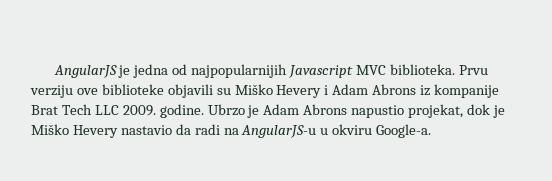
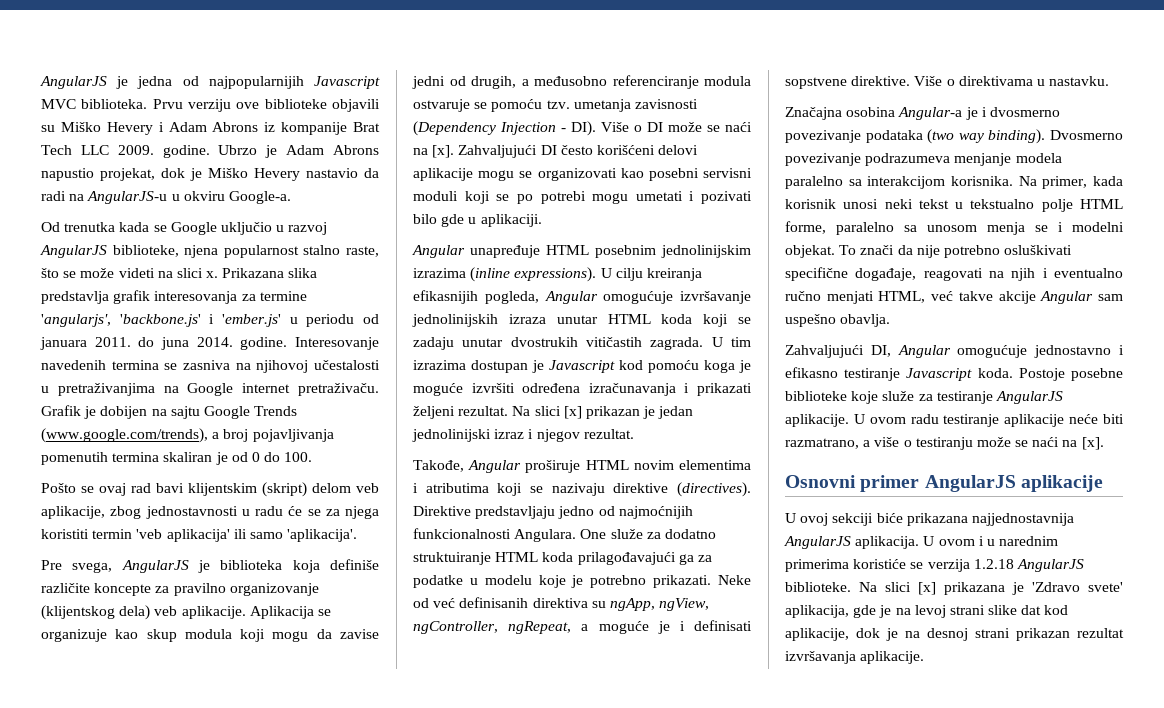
(432, 131) none -> [41,222,328,235] [40,245,379,258] [41,268,318,278] [41,290,307,304] [41,314,379,327] [40,337,379,350] [41,360,380,373] [41,383,379,396] [41,405,298,419] [41,428,334,443] [41,452,313,465] [41,482,379,497] [41,506,379,519] [41,529,358,542] [41,559,379,573] [41,583,319,596] [41,605,331,620] [41,629,379,642] [412,75,751,89] [413,99,698,112] [413,121,752,136] [413,145,699,158] [413,168,752,181] [413,191,752,204] [413,214,542,227] [412,245,751,258] [413,267,702,282] [413,290,751,304] [412,314,751,327] [413,337,751,350] [413,360,751,373] [413,383,752,396] [413,406,694,419] [412,429,634,442] [413,460,751,473] [413,482,751,497] [413,506,693,519] [413,528,716,542] [413,552,712,565] [413,575,751,588] [413,597,710,611] [413,620,752,634] [785,76,1110,89] [785,107,1060,120] [785,129,1123,144] [785,153,1062,166] [785,176,1123,189] [785,199,1123,212] [785,221,1124,235] [785,245,1073,258] [785,267,1123,281] [785,291,1123,304] [785,314,891,327] [785,345,1124,358] [785,367,1123,381] [785,391,1063,404] [785,414,1124,427] [785,437,1104,450] [785,475,1103,492] [785,513,1074,526] [784,536,1059,549] [785,559,1084,572] [785,582,1123,595] [785,605,1069,618] [785,628,1124,641] [785,651,925,664] // Od trenutka kada se Google uključio u razvoj AngularJS biblioteke, njena popularnost stalno raste, što se može videti na slici x. Prikazana slika predstavlja grafik interesovanja za termine 'angularjs', 'backbone.js' i 'ember.js' u periodu od januara 2011. do juna 2014. godine. Interesovanje navedenih termina se zasniva na njihovoj učestalosti u pretraživanjima na Google internet pretraživaču. Grafik je dobijen na sajtu Google Trends (www.google.com/trends), a broj pojavljivanja pomenutih termina skaliran je od 0 do 100. // Pošto se ovaj rad bavi klijentskim (skript) delom veb aplikacije, zbog jednostavnosti u radu će se za njega koristiti termin 'veb aplikacija' ili samo 'aplikacija'. // Pre svega, AngularJS je biblioteka koja definiše različite koncepte za pravilno organizovanje (klijentskog dela) veb aplikacije. Aplikacija se organizuje kao skup modula koji mogu da zavise jedni od drugih, a međusobno referenciranje modula ostvaruje se pomoću tzv. umetanja zavisnosti (Dependency Injection - DI). Više o DI može se naći na [x]. Zahvaljujući DI često korišćeni delovi aplikacije mogu se organizovati kao posebni servisni moduli koji se po potrebi mogu umetati i pozivati bilo gde u aplikaciji. // Angular unapređuje HTML posebnim jednolinijskim izrazima (inline expressions). U cilju kreiranja efikasnijih pogleda, Angular omogućuje izvršavanje jednolinijskih izraza unutar HTML koda koji se zadaju unutar dvostrukih vitičastih zagrada. U tim izrazima dostupan je Javascript kod pomoću koga je moguće izvršiti određena izračunavanja i prikazati željeni rezultat. Na slici [x] prikazan je jedan jednolinijski izraz i njegov rezultat. // Takođe, Angular proširuje HTML novim elementima i atributima koji se nazivaju direktive (directives). Direktive predstavljaju jedno od najmoćnijih funkcionalnosti Angulara. One služe za dodatno struktuiranje HTML koda prilagođavajući ga za podatke u modelu koje je potrebno prikazati. Neke od već definisanih direktiva su ngApp, ngView, ngController, ngRepeat, a moguće je i definisati sopstvene direktive. Više o direktivama u nastavku. // Značajna osobina Angular-a je i dvosmerno povezivanje podataka (two way binding). Dvosmerno povezivanje podrazumeva menjanje modela paralelno sa interakcijom korisnika. Na primer, kada korisnik unosi neki tekst u tekstualno polje HTML forme, paralelno sa unosom menja se i modelni objekat. To znači da nije potrebno osluškivati specifične događaje, reagovati na njih i eventualno ručno menjati HTML, već takve akcije Angular sam uspešno obavlja. // Zahvaljujući DI, Angular omogućuje jednostavno i efikasno testiranje Javascript koda. Postoje posebne biblioteke koje služe za testiranje AngularJS aplikacije. U ovom radu testiranje aplikacije neće biti razmatrano, a više o testiranju može se naći na [x]. // Osnovni primer AngularJS aplikacije // U ovoj sekciji biće prikazana najjednostavnija AngularJS aplikacija. U ovom i u narednim primerima koristiće se verzija 1.2.18 AngularJS biblioteke. Na slici [x] prikazana je 'Zdravo svete' aplikacija, gde je na levoj strani slike dat kod aplikacije, dok je na desnoj strani prikazan rezultat izvršavanja aplikacije.

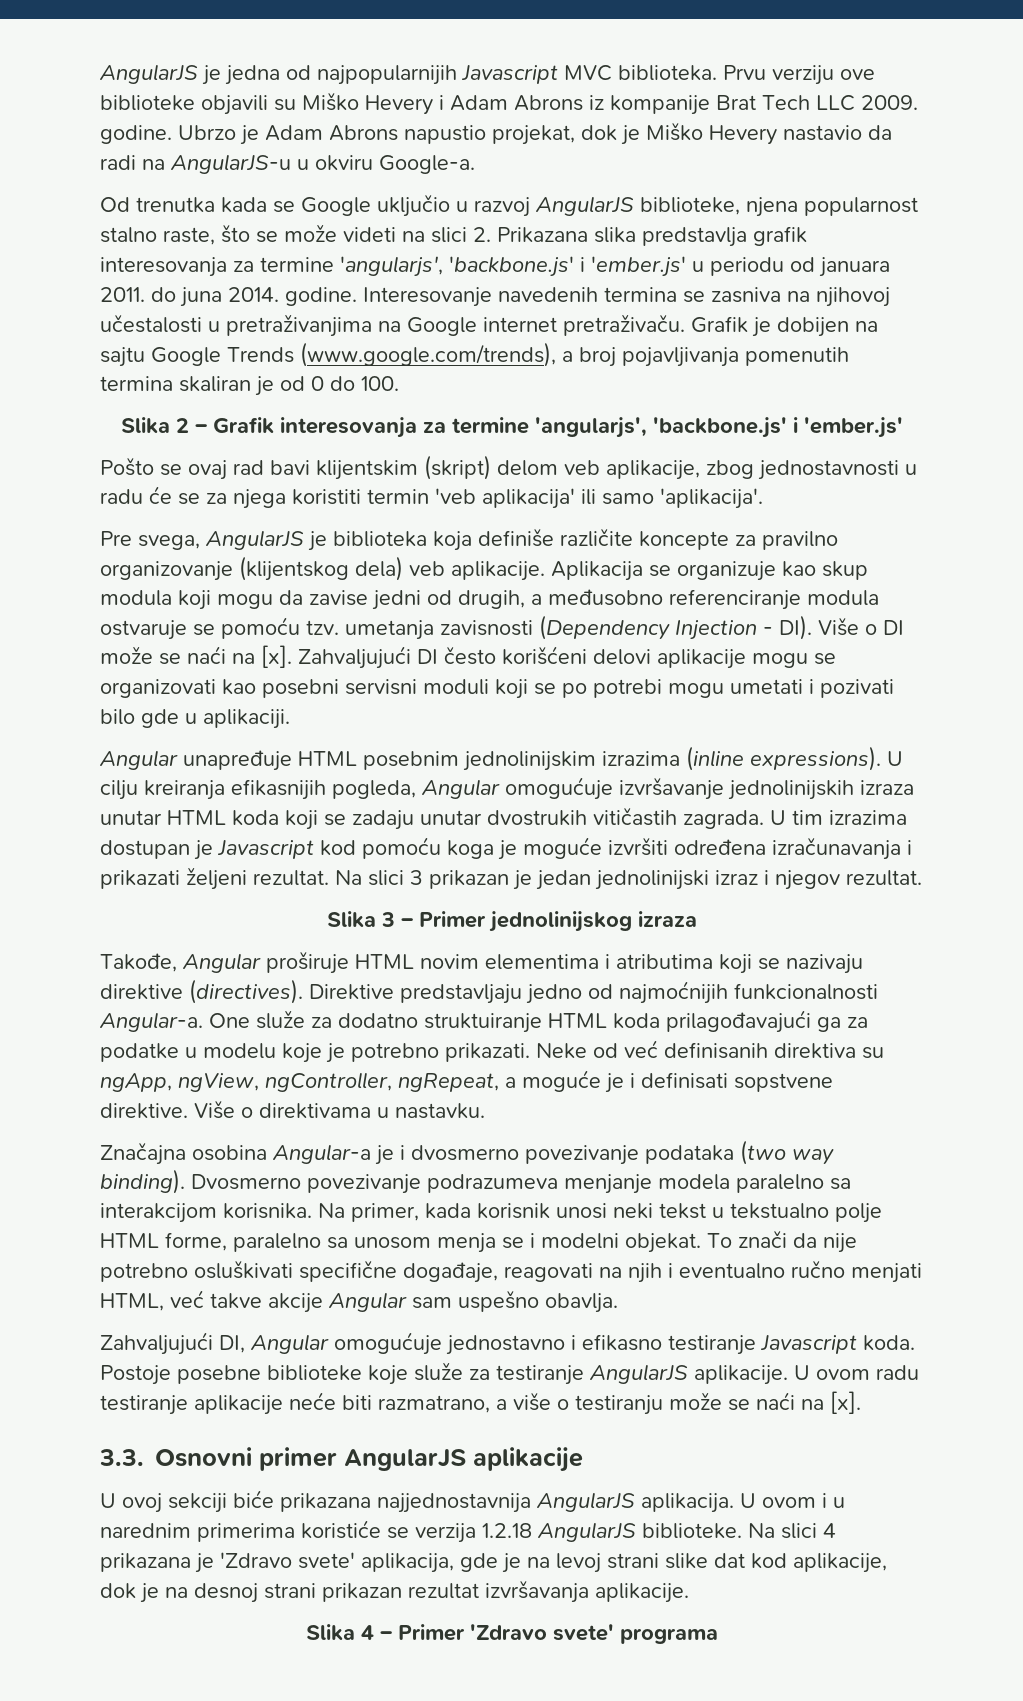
[206,271,219,278] x. -> [473,227,491,242] 2.
(313, 457) none -> [120,417,903,438] // Slika 2 – Grafik interesovanja za termine 'angularjs', 'backbone.js' i 'ember.js'
[563,406,582,419] [x] -> [410,870,423,885] 3
(634, 434) none -> [326,911,697,932] // Slika 3 – Primer jednolinijskog izraza
[514,529,577,542] Angulara. -> [99,1012,203,1032] Angular-a.
(1104, 443) none -> [99,1449,144,1466] 3.3.
[918,582,936,595] [x] -> [823,1523,836,1538] 4
(925, 657) none -> [305,1624,718,1644] // Slika 4 – Primer 'Zdravo svete' programa

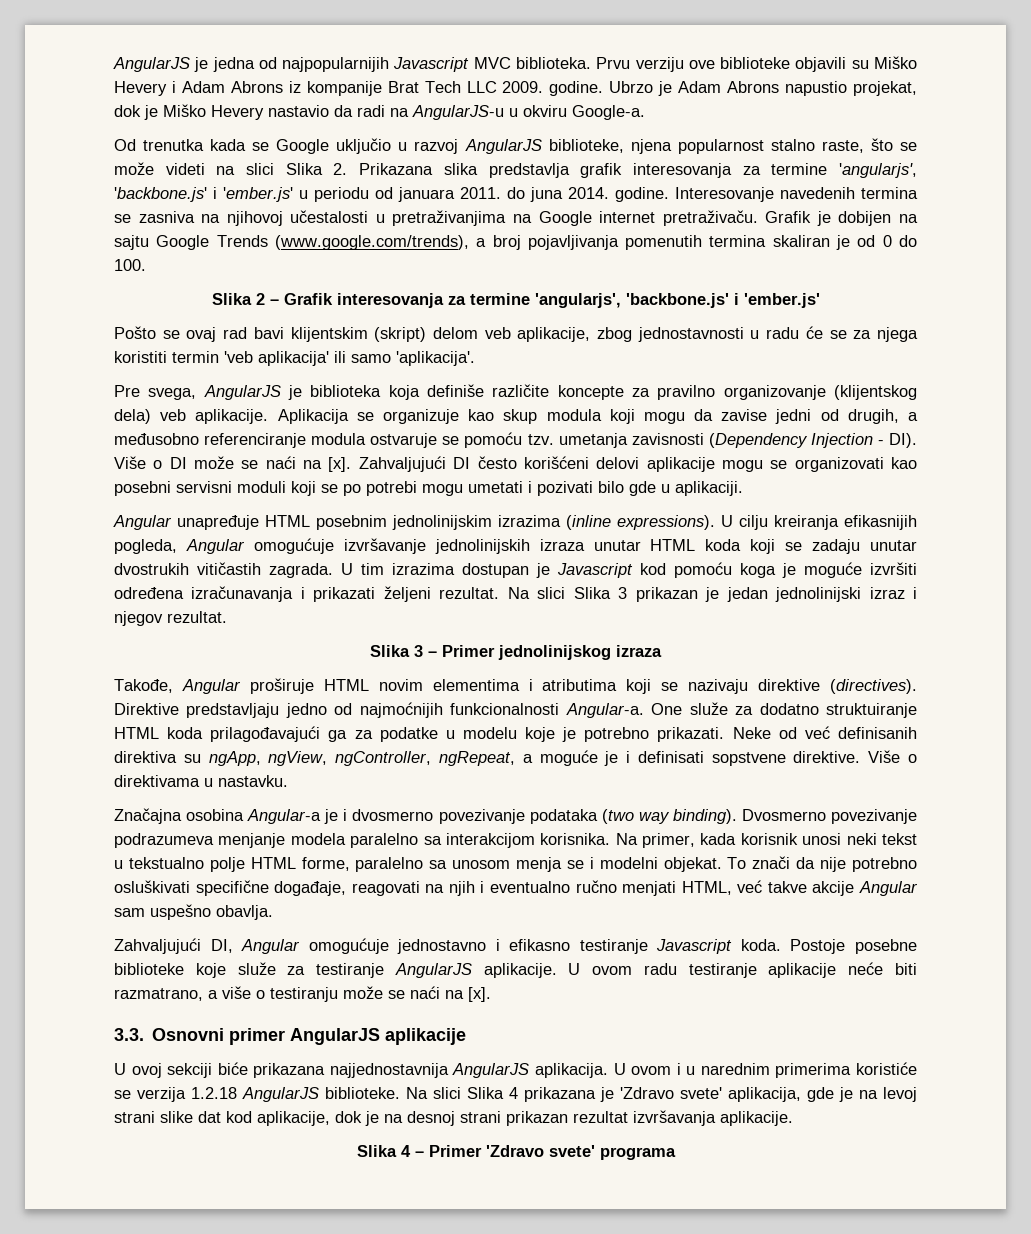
(467, 235) none -> [285,163,323,175] Slika
(404, 878) none -> [573,587,611,599] Slika
(817, 1531) none -> [467,1087,504,1099] Slika

